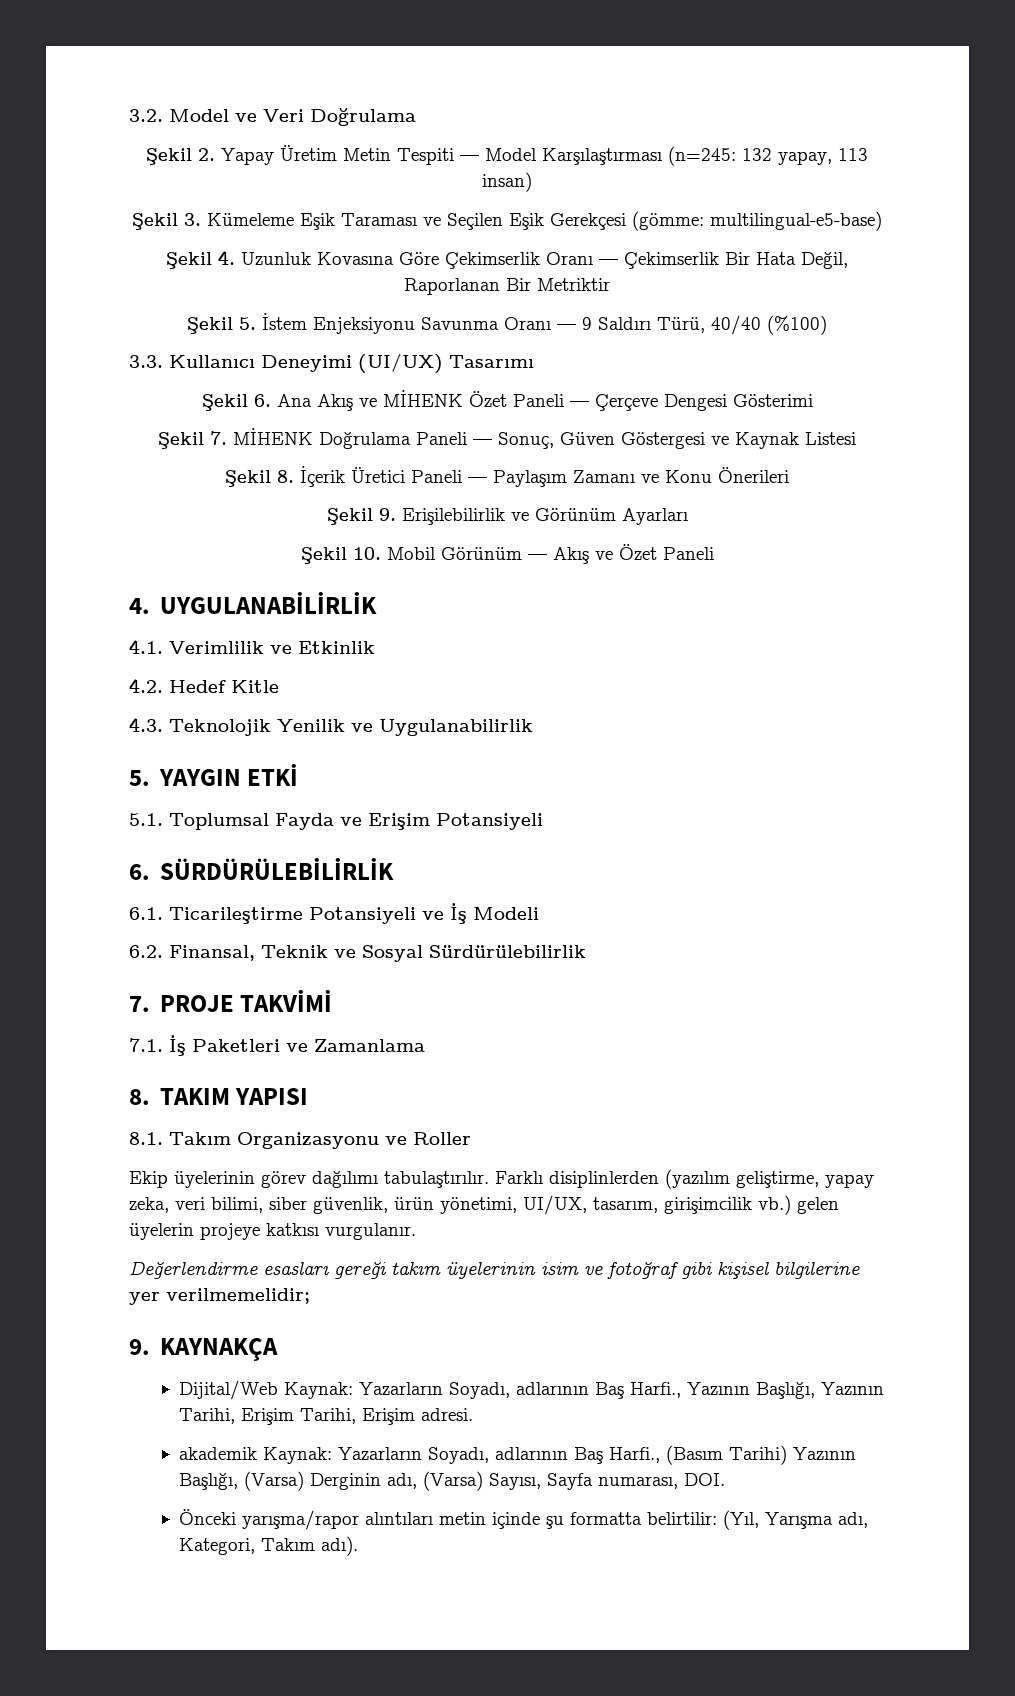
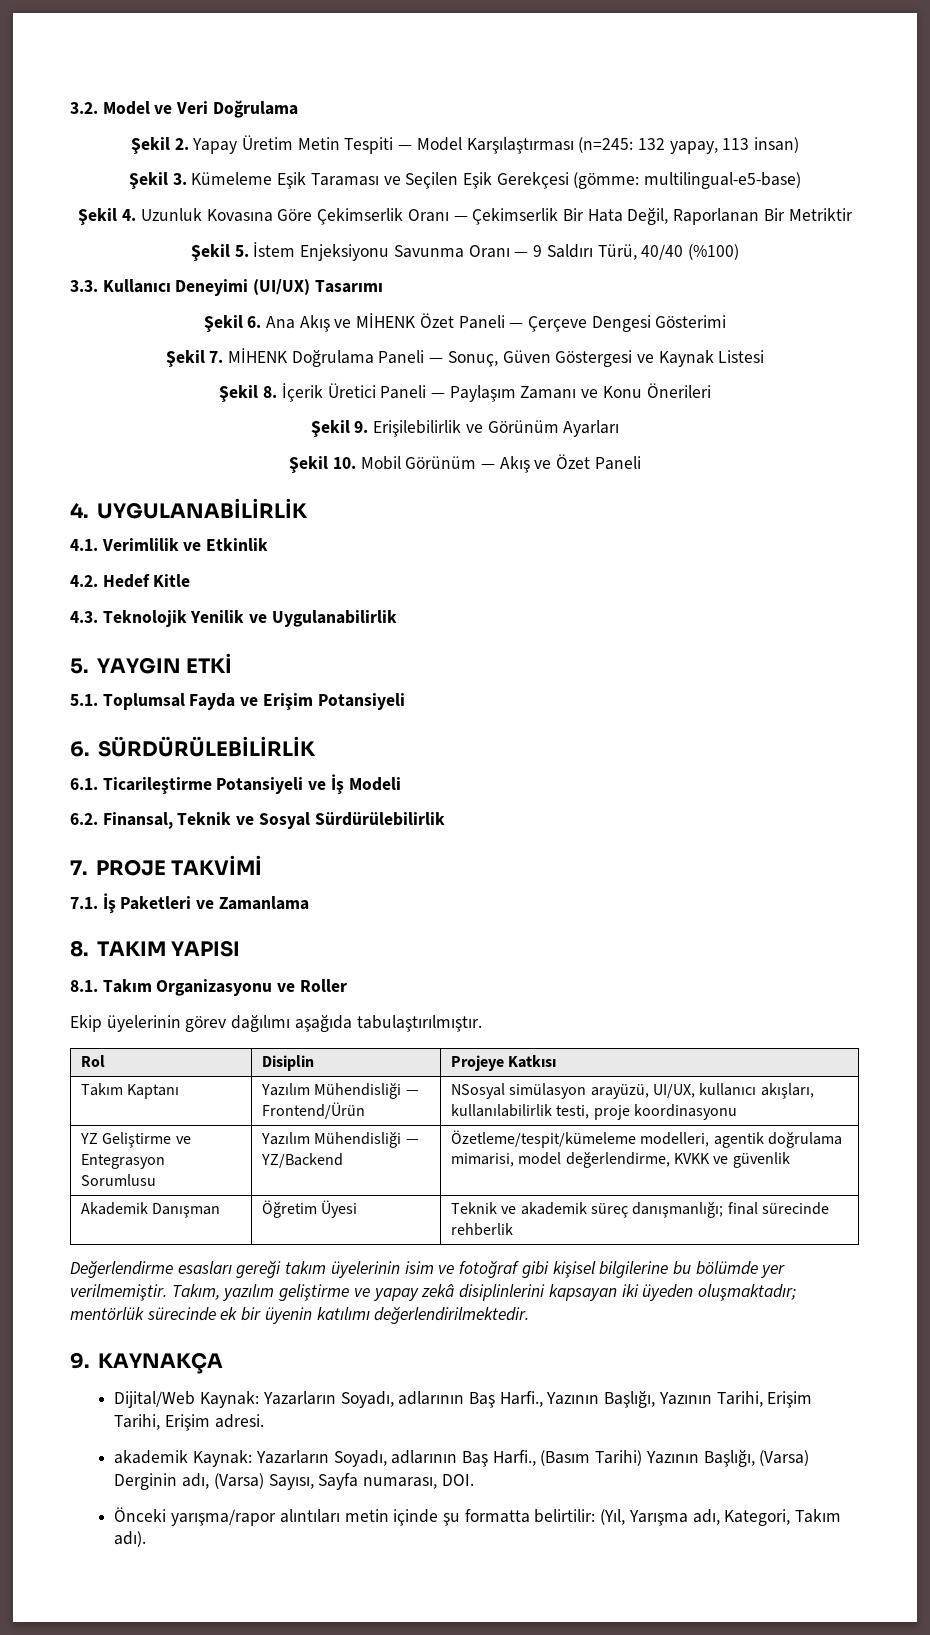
[384,1169,874,1189] [129,1195,839,1215] [129,1223,416,1240] tabulaştırılır. Farklı disiplinlerden (yazılım geliştirme, yapay zeka, veri bilimi, siber güvenlik, ürün yönetimi, UI/UX, tasarım, girişimcilik vb.) gelen üyelerin projeye katkısı vurgulanır. -> [294,1014,482,1032] [81,1055,106,1067] [262,1055,315,1071] [451,1055,557,1071] [81,1083,180,1099] [261,1082,419,1099] [262,1102,366,1119] [451,1083,814,1099] [451,1104,738,1120] [80,1132,191,1148] [81,1154,166,1169] [81,1174,157,1186] [261,1131,419,1148] [261,1153,344,1168] [451,1130,843,1148] [451,1151,790,1168] [81,1202,221,1218] [262,1200,358,1218] [451,1201,830,1218] [451,1223,514,1236] aşağıda tabulaştırılmıştır. // Rol | Disiplin | Projeye Katkısı // Takım Kaptanı | Yazılım Mühendisliği — Frontend/Ürün | NSosyal simülasyon arayüzü, UI/UX, kullanıcı akışları, kullanılabilirlik testi, proje koordinasyonu // YZ Geliştirme ve Entegrasyon Sorumlusu | Yazılım Mühendisliği — YZ/Backend | Özetleme/tespit/kümeleme modelleri, agentik doğrulama mimarisi, model değerlendirme, KVKK ve güvenlik // Akademik Danışman | Öğretim Üyesi | Teknik ve akademik süreç danışmanlığı; final sürecinde rehberlik
[129,1288,310,1305] yer verilmemelidir; -> [672,1261,786,1278] [70,1284,796,1301] [70,1306,530,1324] bu bölümde yer verilmemiştir. Takım, yazılım geliştirme ve yapay zekâ disiplinlerini kapsayan iki üyeden oluşmaktadır; mentörlük sürecinde ek bir üyenin katılımı değerlendirilmektedir.

